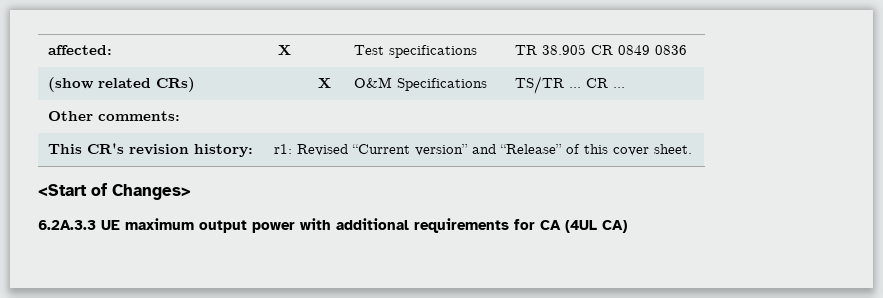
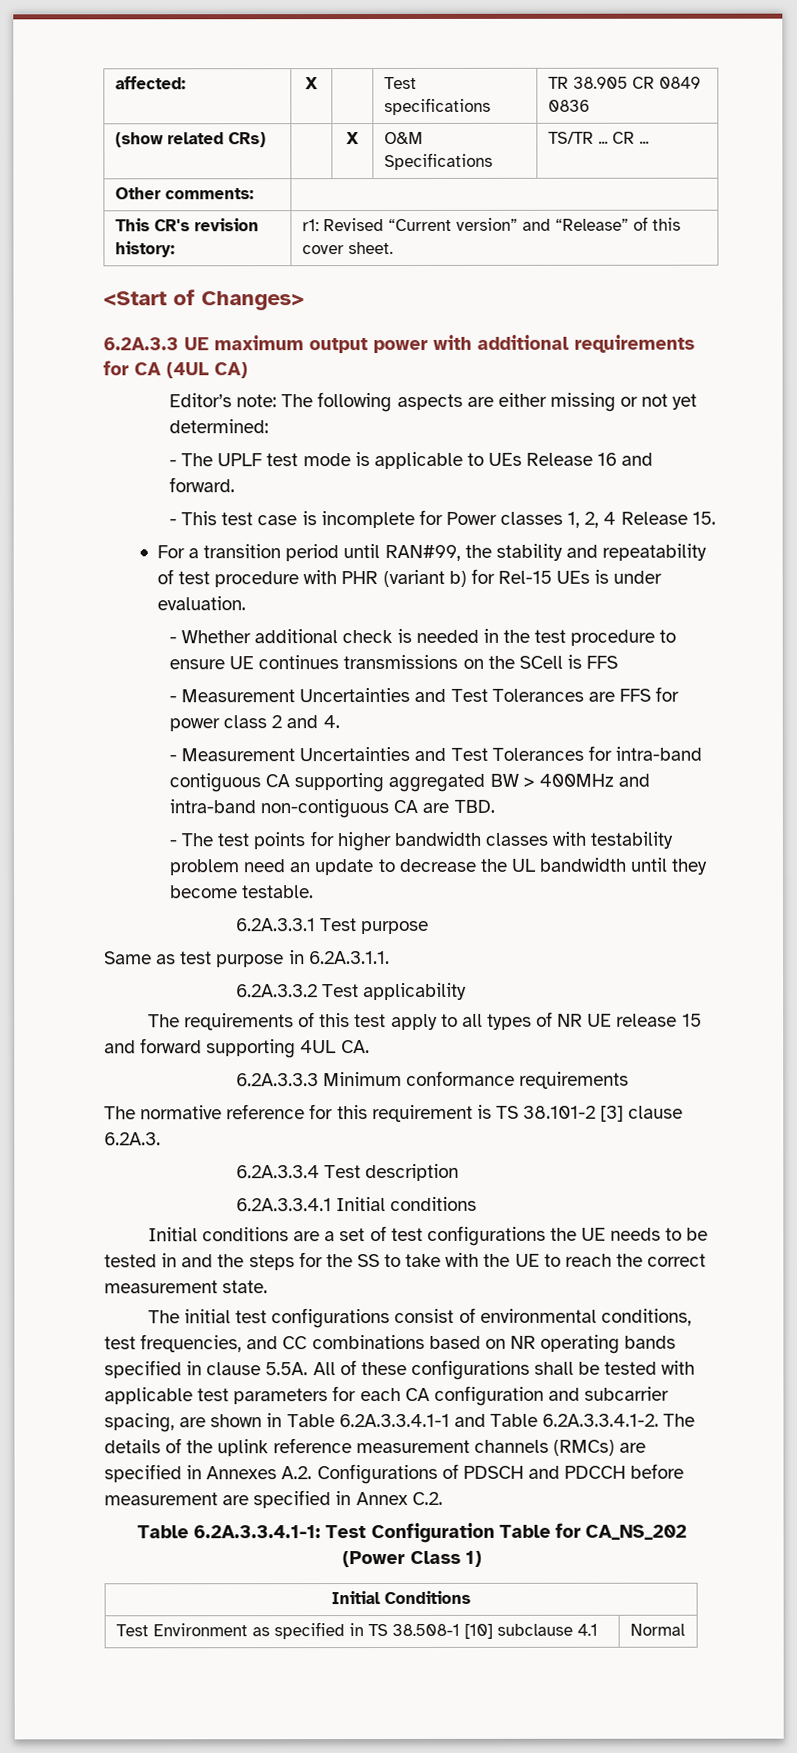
(627, 226) none -> [169,392,698,413] [169,419,270,434] [169,451,654,470] [169,477,236,493] [169,509,716,529] [156,543,708,562] [156,568,663,588] [156,596,246,611] [169,628,677,646] [169,654,619,670] [169,686,680,703] [169,715,340,732] [169,745,702,762] [169,773,650,793] [169,799,495,819] [169,831,674,852] [169,857,708,876] [170,885,315,899] [236,918,430,935] [104,950,390,968] [236,982,468,1001] [147,1011,702,1031] [104,1038,370,1059] [236,1070,630,1089] [104,1104,684,1123] [104,1132,161,1146] [236,1163,460,1182] [236,1196,478,1212] [147,1225,709,1246] [104,1252,707,1271] [104,1280,269,1294] [147,1307,692,1329] [104,1334,677,1354] [104,1359,696,1380] [104,1385,670,1406] [104,1413,696,1433] [104,1438,647,1457] [104,1463,685,1485] [104,1490,443,1509] [137,1522,687,1544] [342,1550,482,1568] [331,1590,471,1605] [115,1622,598,1640] [629,1623,685,1636] // Editor’s note: The following aspects are either missing or not yet determined: // - The UPLF test mode is applicable to UEs Release 16 and forward. // - This test case is incomplete for Power classes 1, 2, 4 Release 15. // For a transition period until RAN#99, the stability and repeatability of test procedure with PHR (variant b) for Rel-15 UEs is under evaluation. // - Whether additional check is needed in the test procedure to ensure UE continues transmissions on the SCell is FFS // - Measurement Uncertainties and Test Tolerances are FFS for power class 2 and 4. // - Measurement Uncertainties and Test Tolerances for intra-band contiguous CA supporting aggregated BW > 400MHz and intra-band non-contiguous CA are TBD. // - The test points for higher bandwidth classes with testability problem need an update to decrease the UL bandwidth until they become testable. // 6.2A.3.3.1 Test purpose // Same as test purpose in 6.2A.3.1.1. // 6.2A.3.3.2 Test applicability // The requirements of this test apply to all types of NR UE release 15 and forward supporting 4UL CA. // 6.2A.3.3.3 Minimum conformance requirements // The normative reference for this requirement is TS 38.101-2 [3] clause 6.2A.3. // 6.2A.3.3.4 Test description // 6.2A.3.3.4.1 Initial conditions // Initial conditions are a set of test configurations the UE needs to be tested in and the steps for the SS to take with the UE to reach the correct measurement state. // The initial test configurations consist of environmental conditions, test frequencies, and CC combinations based on NR operating bands specified in clause 5.5A. All of these configurations shall be tested with applicable test parameters for each CA configuration and subcarrier spacing, are shown in Table 6.2A.3.3.4.1-1 and Table 6.2A.3.3.4.1-2. The details of the uplink reference measurement channels (RMCs) are specified in Annexes A.2. Configurations of PDSCH and PDCCH before measurement are specified in Annex C.2. // Table 6.2A.3.3.4.1-1: Test Configuration Table for CA_NS_202 (Power Class 1) // Initial Conditions // Test Environment as specified in TS 38.508-1 [10] subclause 4.1 | Normal

